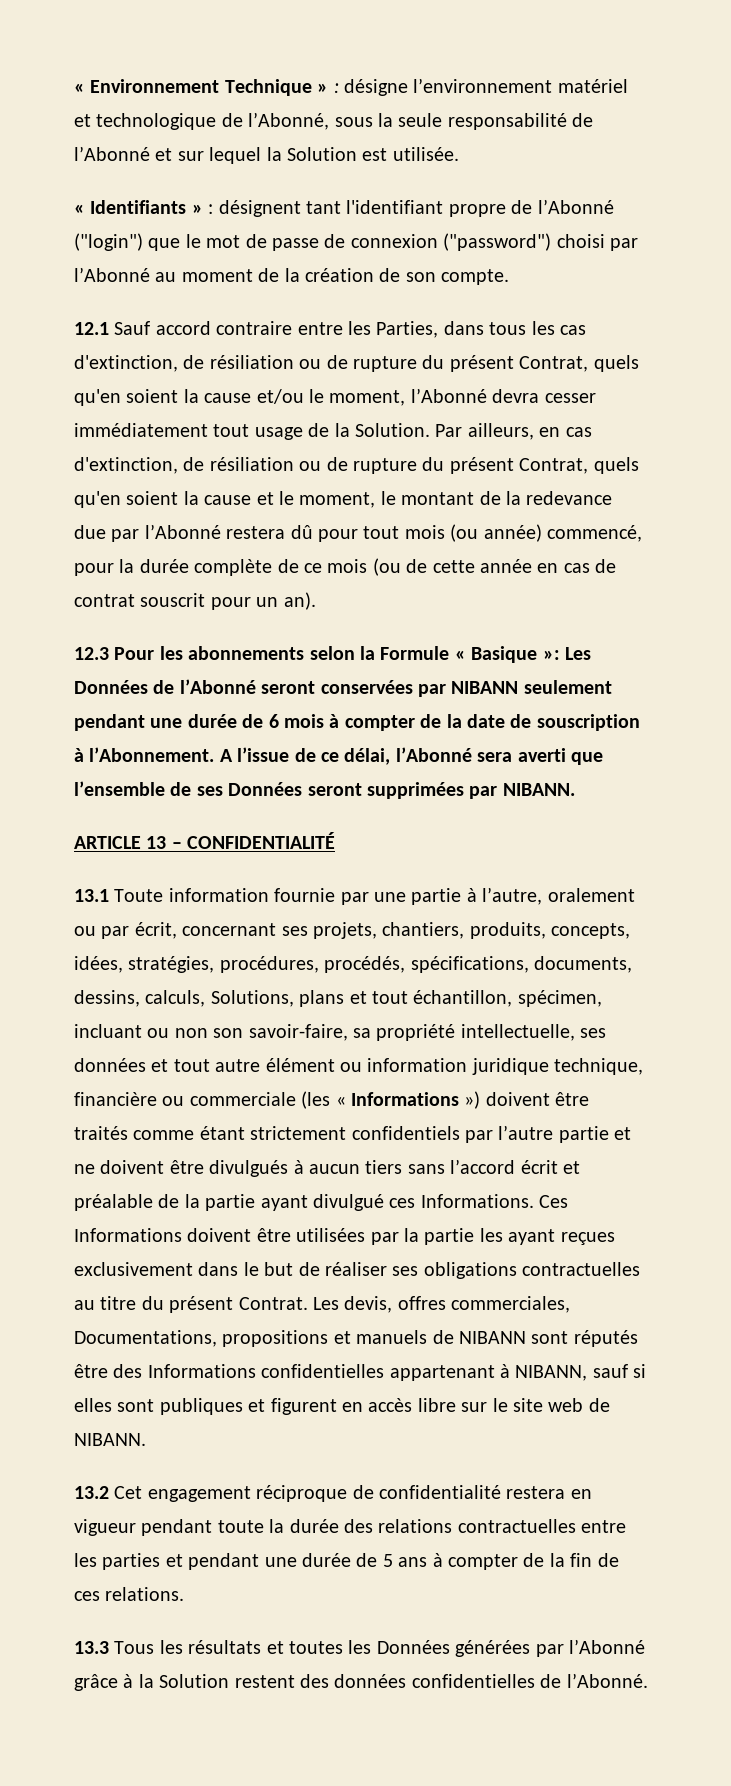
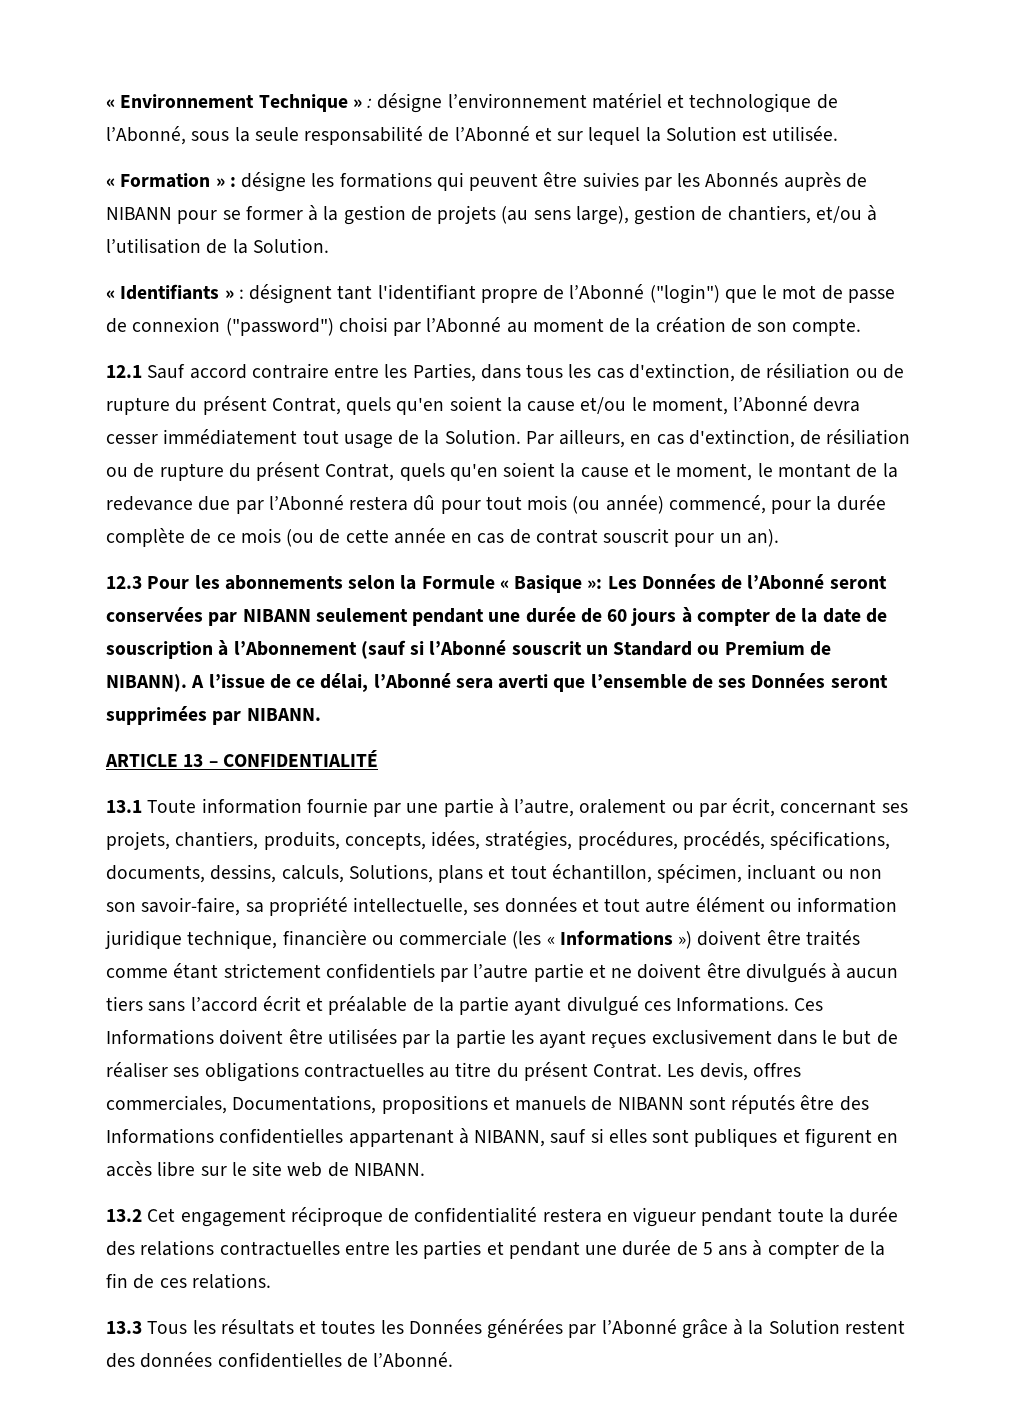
(459, 154) none -> [106,172,867,192] [106,205,878,225] [106,238,329,254] // « Formation » : désigne les formations qui peuvent être suivies par les Abonnés auprès de NIBANN pour se former à la gestion de projets (au sens large), gestion de chantiers, et/ou à l’utilisation de la Solution.
[268,714,324,728] 6 mois -> [607,608,677,626] 60 jours
[89,747,215,762] l’Abonnement. -> [233,640,831,659] [106,674,187,692] l’Abonnement (sauf si l’Abonné souscrit un Standard ou Premium de NIBANN).

